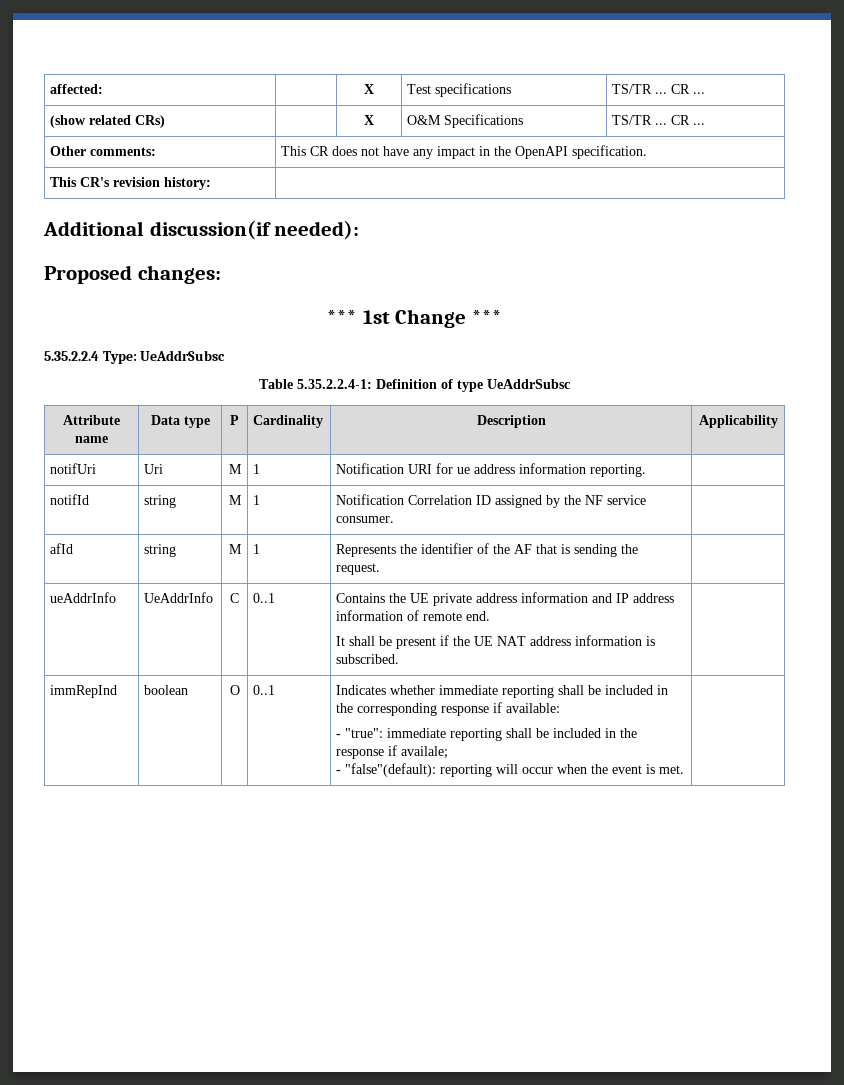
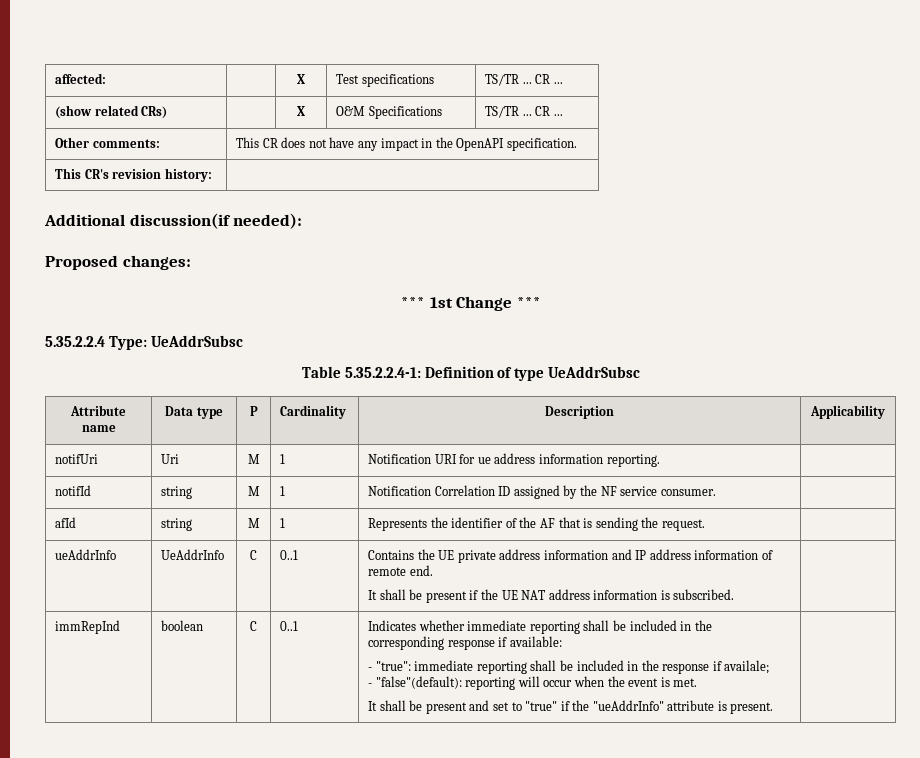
[229,685,240,695] O -> [250,621,257,631] C
(685, 769) none -> [368,700,774,714] // It shall be present and set to "true" if the "ueAddrInfo" attribute is present.

